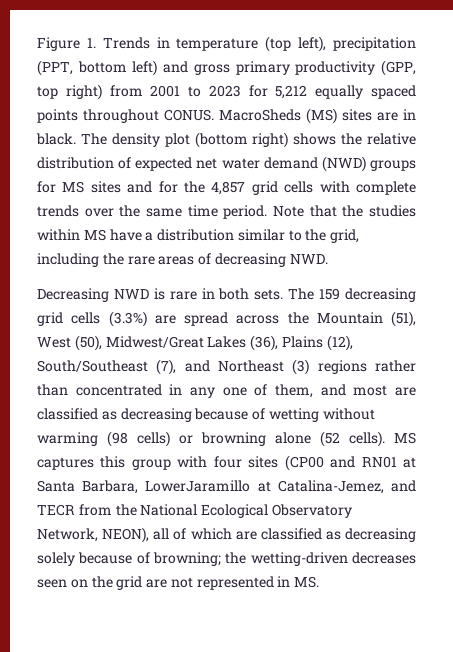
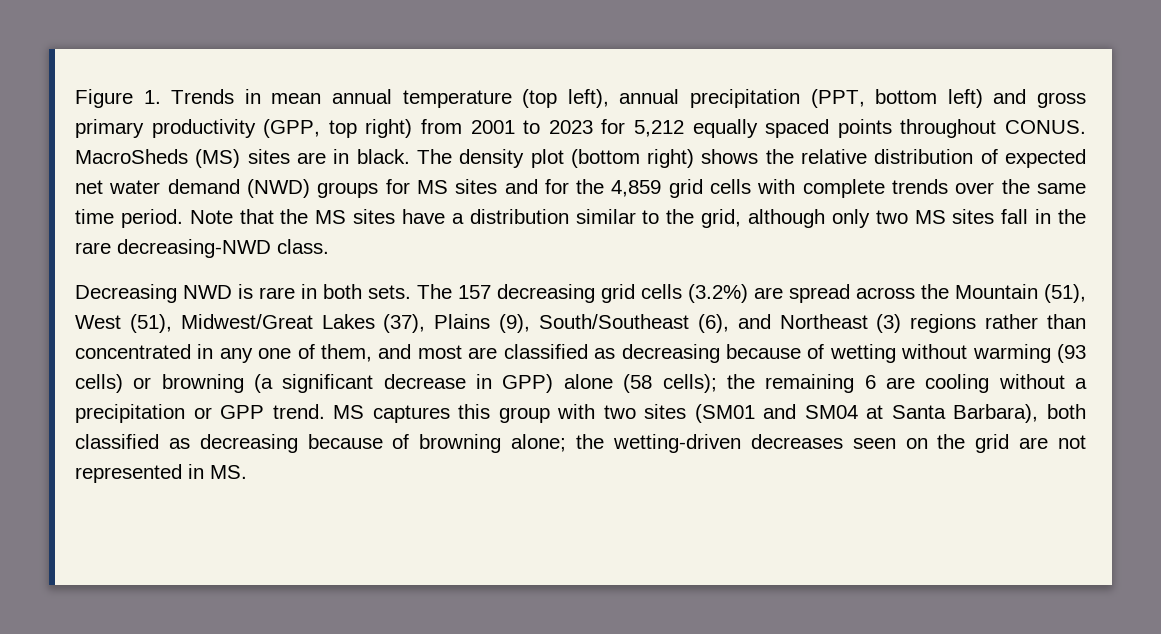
(170, 42) none -> [271,89,392,104] mean annual
(327, 44) none -> [619,89,680,104] annual
[211,181,246,195] 4,857 -> [611,180,662,197] 4,859
[369,205,417,217] [37,229,106,241] studies within MS -> [315,209,396,224] MS sites
[37,253,328,267] including the rare areas of decreasing NWD. -> [748,209,1087,228] [75,239,329,258] although only two MS sites fall in the rare decreasing-NWD class.
[319,288,341,300] 159 -> [458,285,491,299] 157
[108,311,147,327] (3.3%) -> [688,284,748,303] (3.2%)
[74,335,102,351] (50), -> [129,314,172,333] (51),
[250,335,353,351] [37,359,177,375] (36), Plains (12), South/Southeast (7), -> [383,314,729,333] (37), Plains (9), South/Southeast (6),
[107,431,128,447] (98 -> [1056,344,1086,363] (93
[275,431,385,447] alone (52 cells). -> [254,374,1088,393] [75,404,325,423] (a significant decrease in GPP) alone (58 cells); the remaining 6 are cooling without a precipitation or GPP trend.
[213,455,417,471] [37,480,417,494] [37,504,352,518] [37,527,416,543] [37,552,221,566] four sites (CP00 and RN01 at Santa Barbara, LowerJaramillo at Catalina-Jemez, and TECR from the National Ecological Observatory Network, NEON), all of which are classified as decreasing solely because of browning; -> [603,404,1086,423] [75,434,567,453] two sites (SM01 and SM04 at Santa Barbara), both classified as decreasing because of browning alone;

